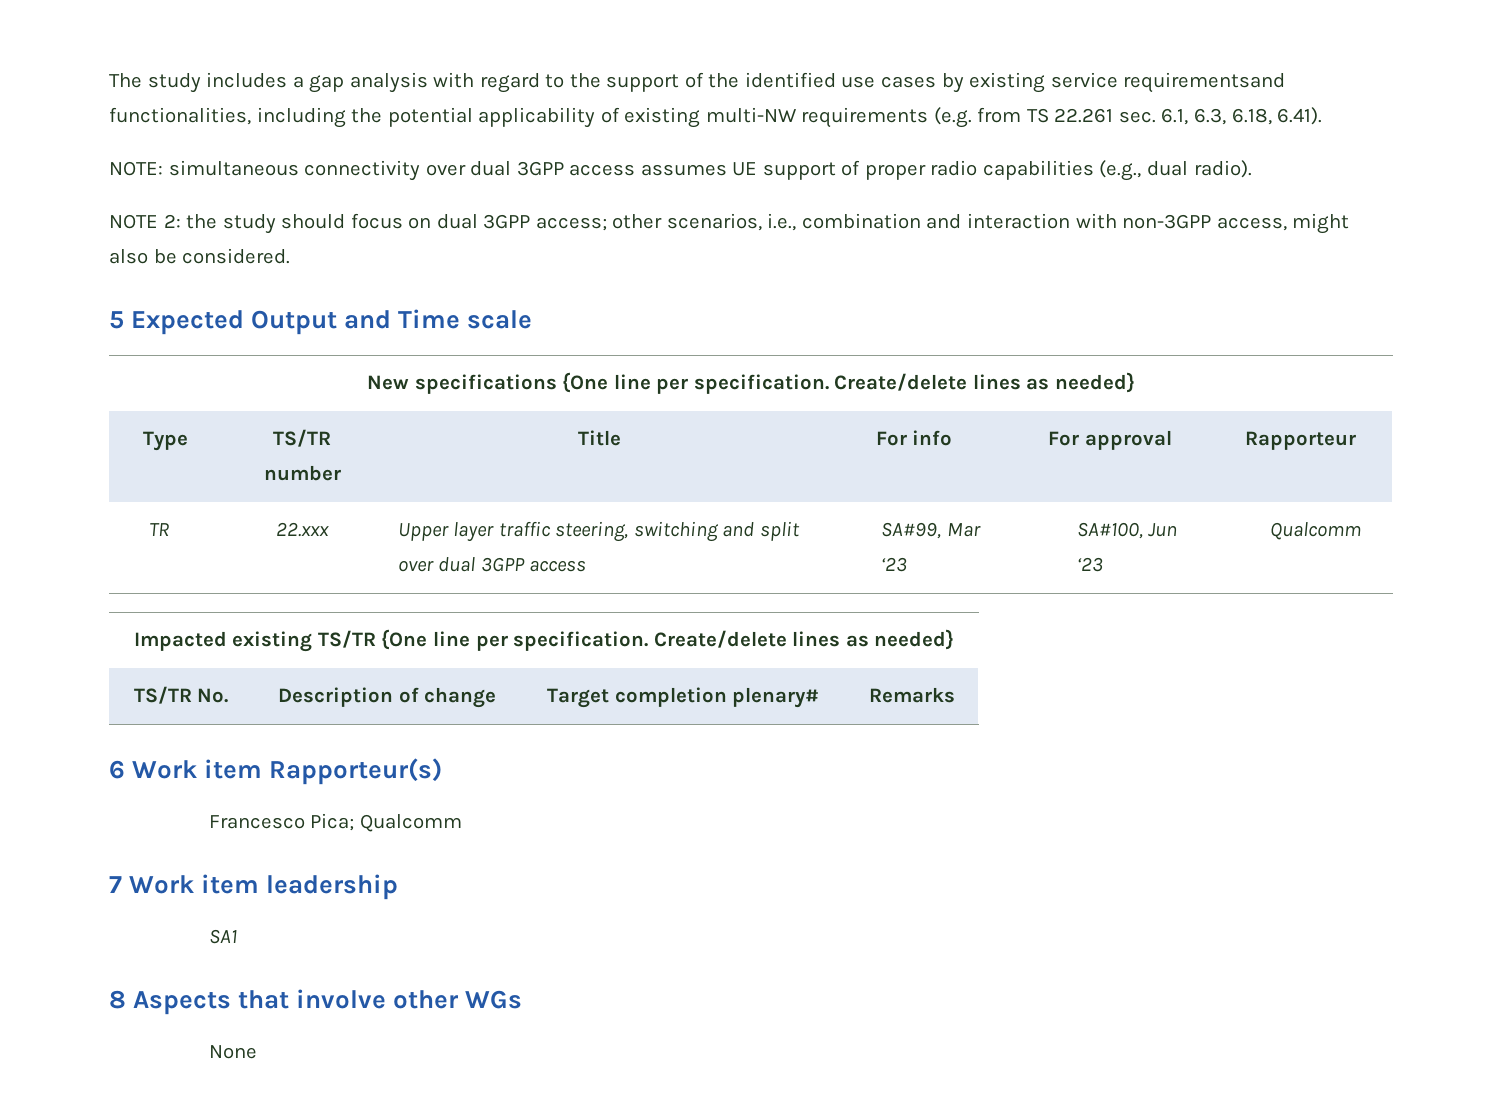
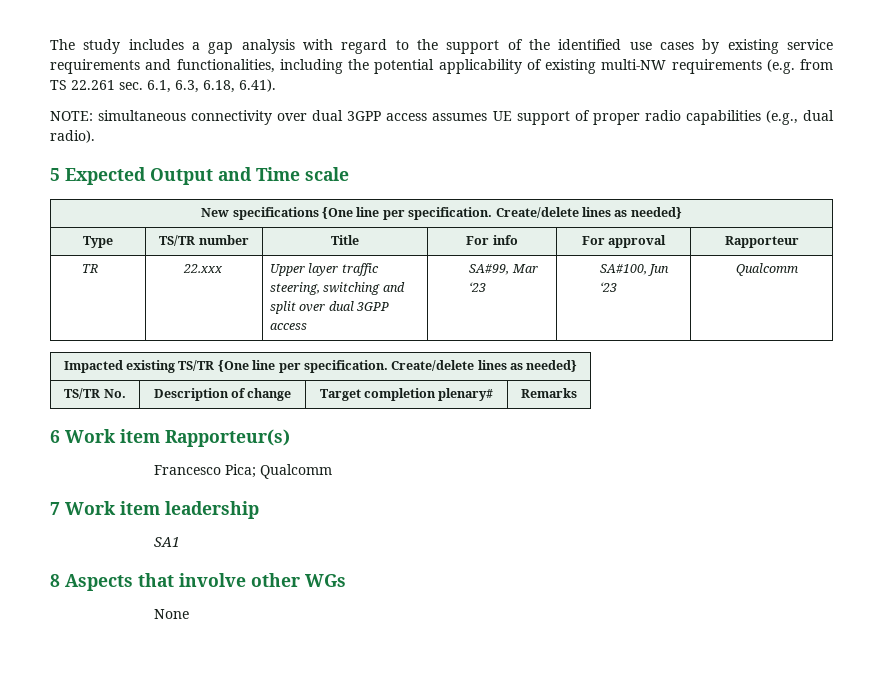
[1123,72,1286,93] requirementsand -> [50,59,172,74] requirements and
[109,213,1350,234] [109,248,291,264] // NOTE 2: the study should focus on dual 3GPP access; other scenarios, i.e., combination and interaction with non-3GPP access, might also be considered. -> (95, 136) none

